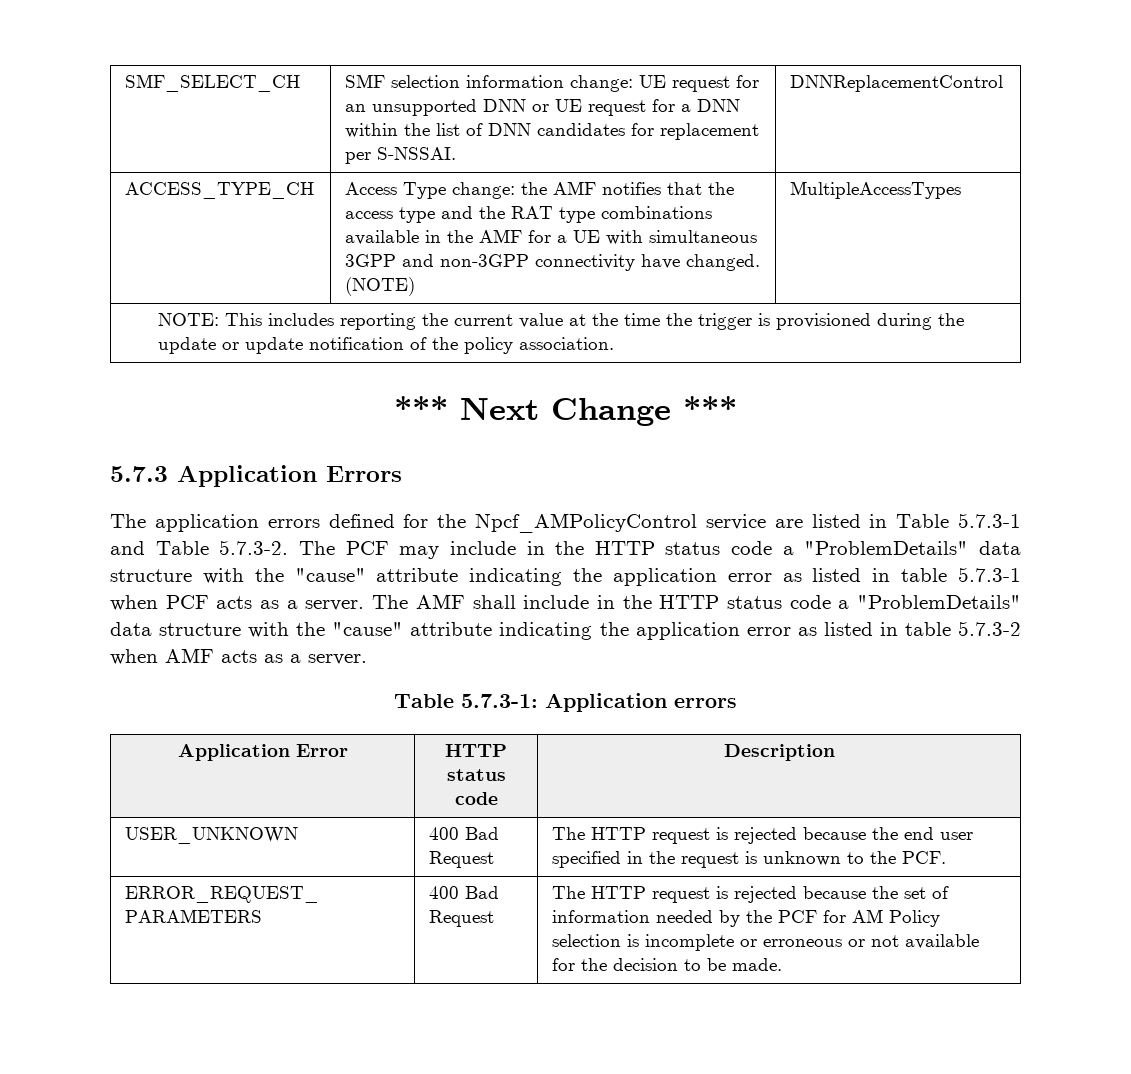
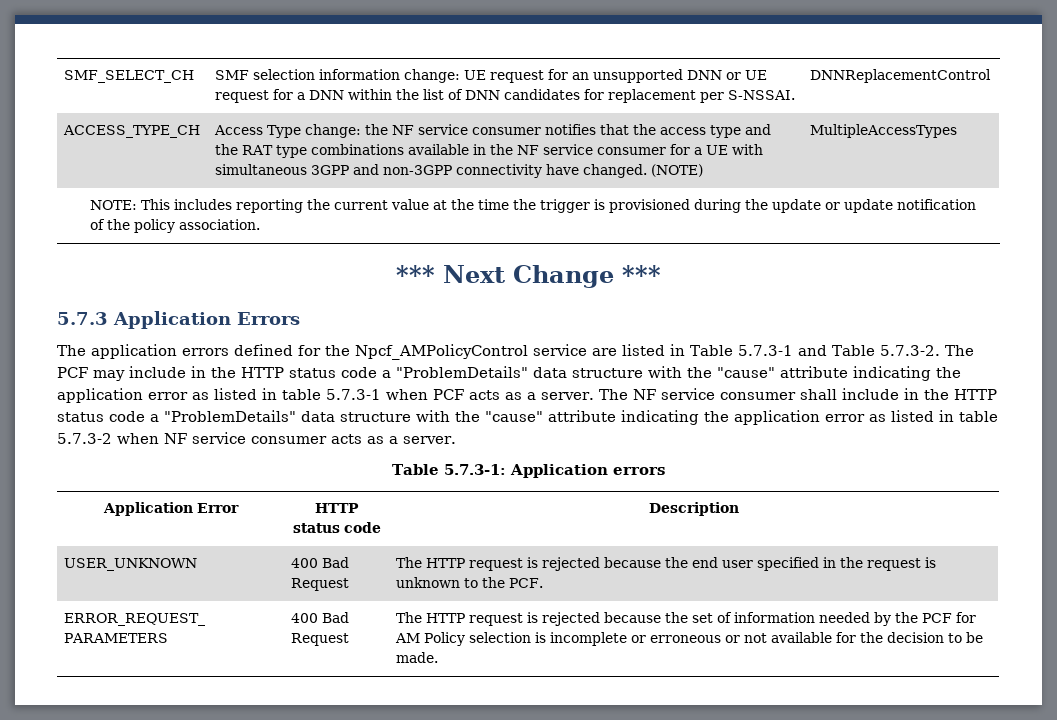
[553,181,597,195] AMF -> [392,124,542,135] NF service consumer
[479,229,523,243] AMF -> [517,144,667,155] NF service consumer
[415,594,465,609] AMF -> [632,388,796,400] NF service consumer
[165,648,214,663] AMF -> [164,432,327,444] NF service consumer

